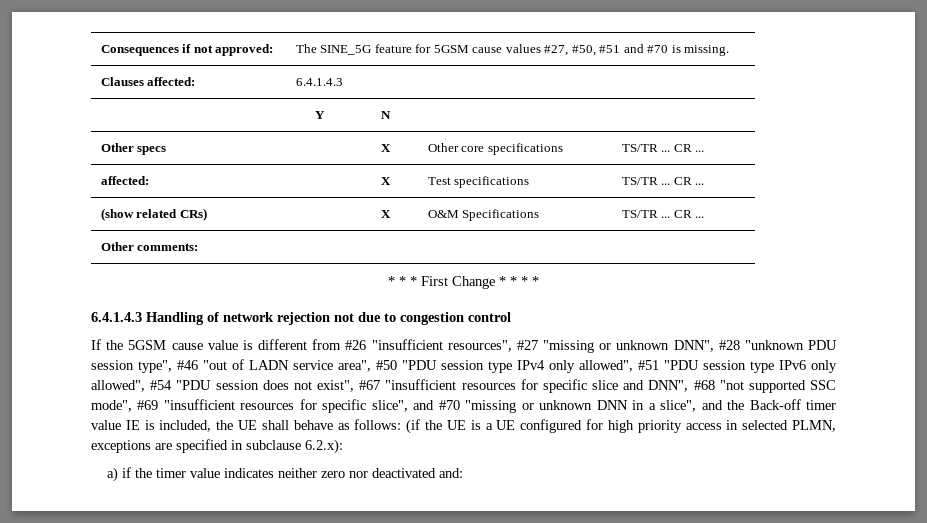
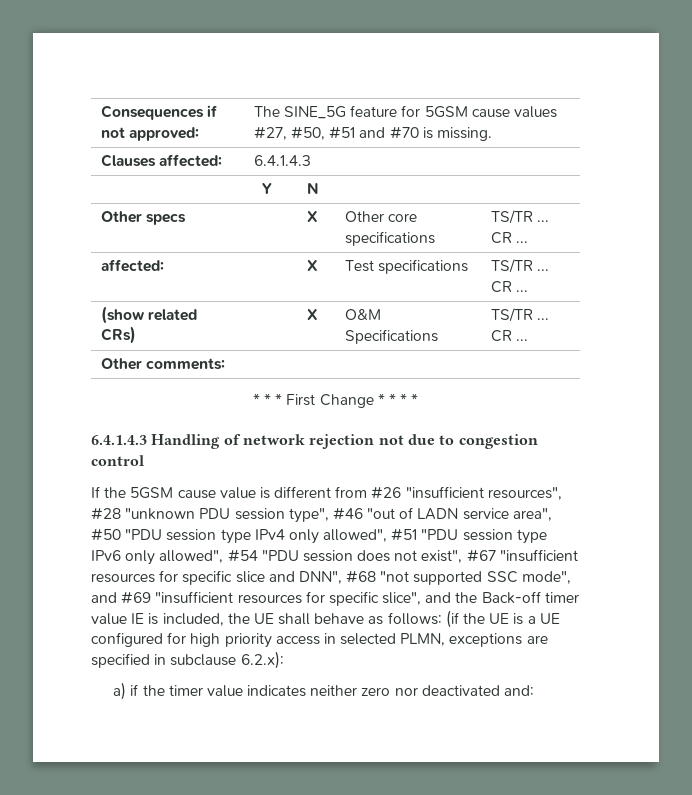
[516,340,714,353] #27 "missing or unknown DNN", -> (562, 493) none
(132, 406) none -> [91,592,117,603] and
[438,400,723,413] #70 "missing or unknown DNN in a slice", and -> (452, 597) none

